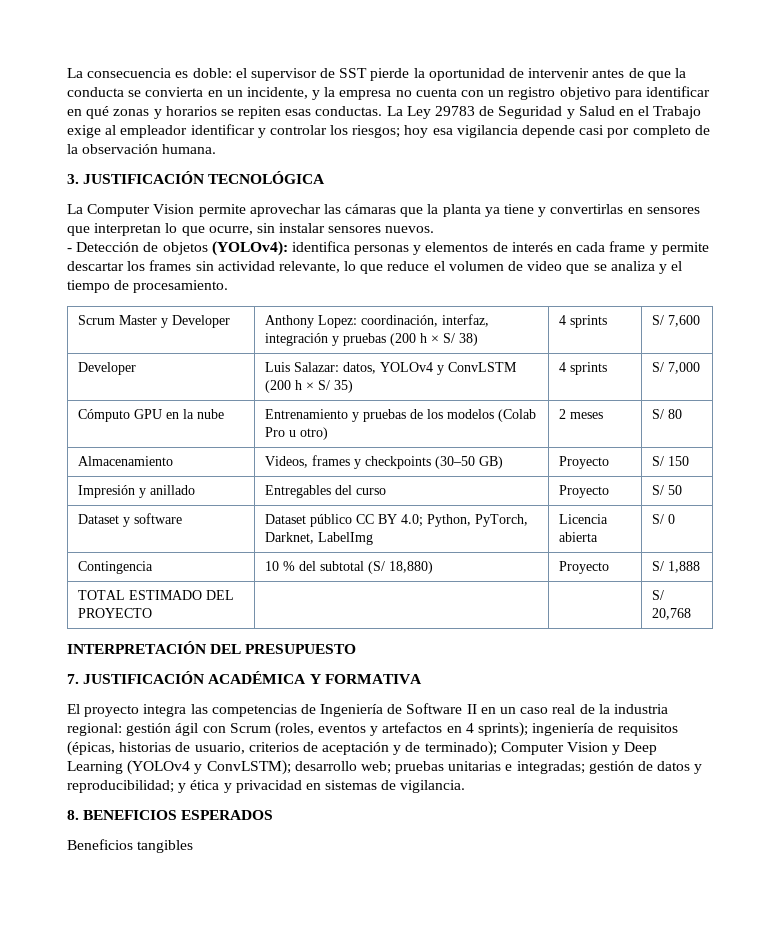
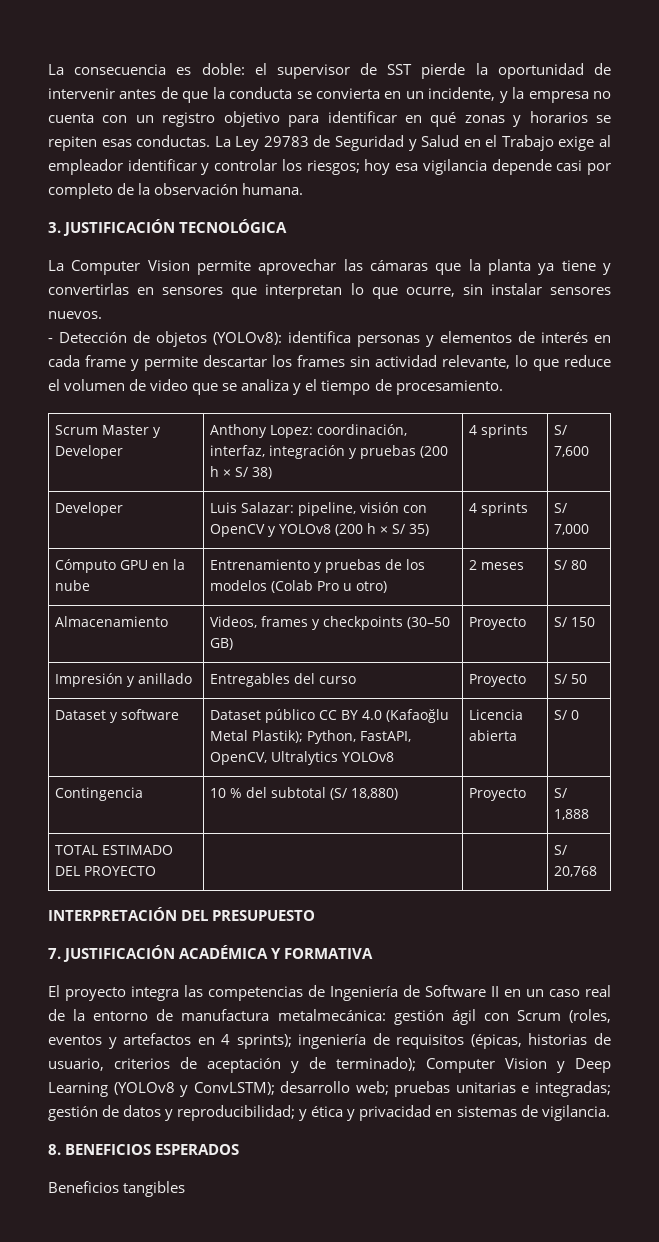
[211,241,288,256] (YOLOv4): -> [213,332,282,345] (YOLOv8):
[342,362,517,375] datos, YOLOv4 y ConvLSTM -> [298,502,428,516] [210,524,332,537] pipeline, visión con OpenCV y YOLOv8
[400,514,528,527] [264,532,373,545] 4.0; Python, PyTorch, Darknet, LabelImg -> [362,709,450,723] [210,730,412,744] [210,751,395,765] 4.0 (Kafaoğlu Metal Plastik); Python, FastAPI, OpenCV, Ultralytics YOLOv8
[613,704,668,714] [67,723,122,736] industria regional: -> [93,1009,386,1021] entorno de manufactura metalmecánica:
[127,760,191,775] (YOLOv4 -> [113,1082,175,1095] (YOLOv8

